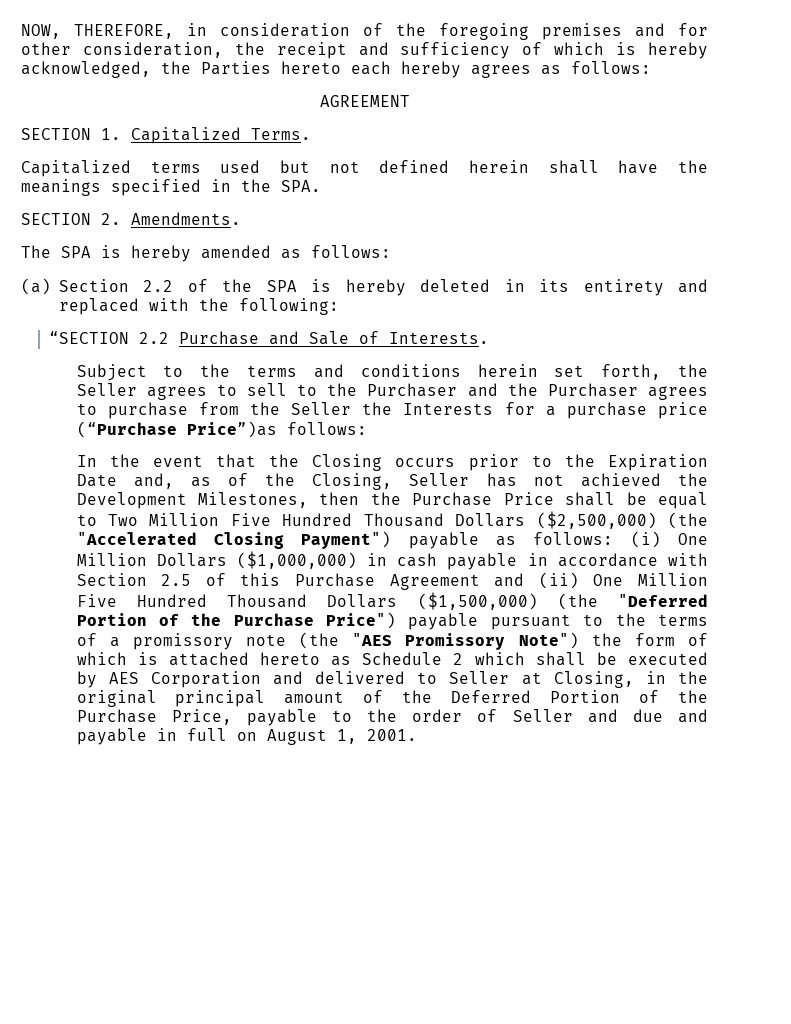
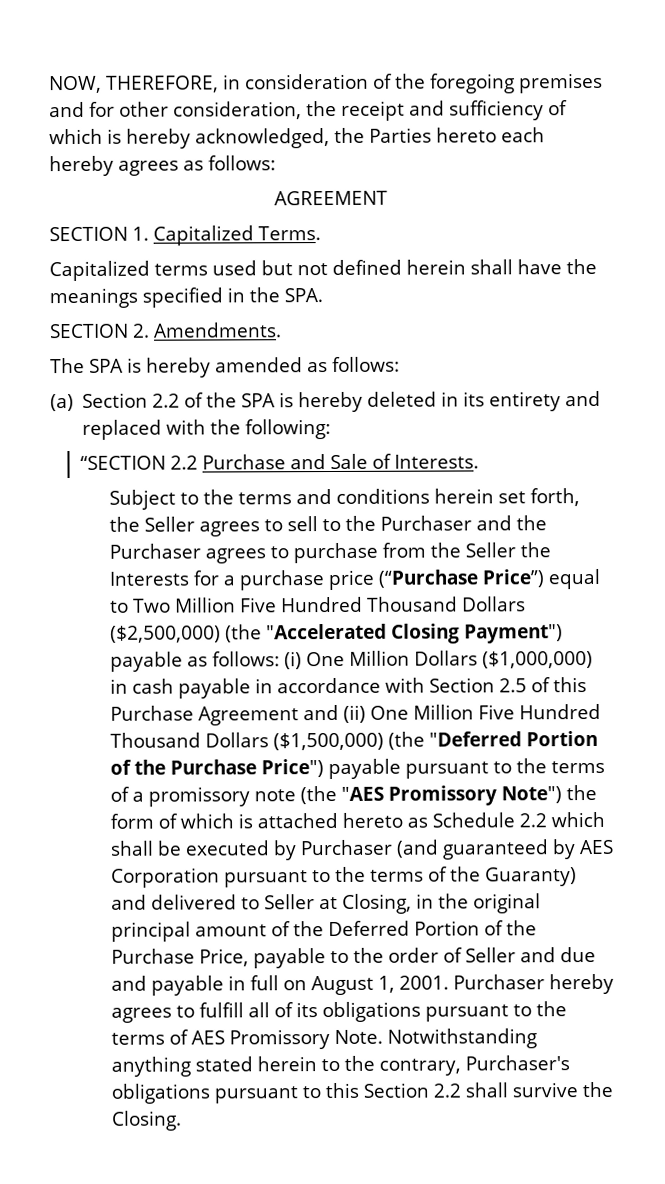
[186,421,367,438] [76,454,708,471] [76,473,708,490] [76,492,647,509] Price”)as follows: // In the event that the Closing occurs prior to the Expiration Date and, as of the Closing, Seller has not achieved the Development Milestones, then the Purchase Price shall be -> [482,569,545,588] Price”)
[453,653,464,665] 2 -> [519,813,548,828] 2.2
[108,671,261,688] AES Corporation -> [300,839,615,860] [111,866,578,888] Purchaser (and guaranteed by AES Corporation pursuant to the terms of the Guaranty)
(417, 735) none -> [453,973,615,995] [111,1001,568,1023] [111,1028,538,1050] [111,1055,571,1077] [111,1081,614,1104] [111,1110,183,1131] Purchaser hereby agrees to fulfill all of its obligations pursuant to the terms of AES Promissory Note. Notwithstanding anything stated herein to the contrary, Purchaser's obligations pursuant to this Section 2.2 shall survive the Closing.

